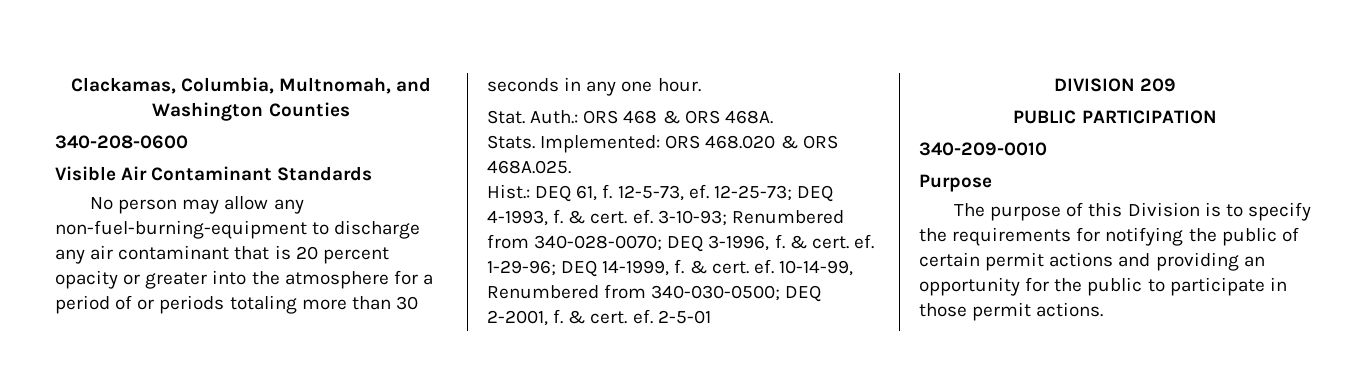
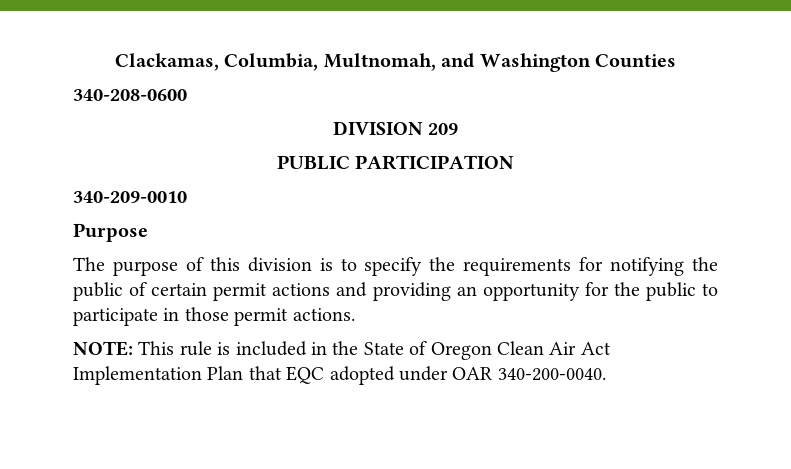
[55,166,373,181] [90,196,304,214] [55,220,421,239] [55,245,389,264] [55,270,433,289] [55,295,418,314] [487,77,701,96] [487,110,773,124] [487,135,838,153] [487,160,571,174] [487,184,833,202] [487,209,844,226] [487,234,874,252] [487,259,853,277] [487,284,822,302] [487,309,711,326] // Visible Air Contaminant Standards // No person may allow any non-fuel-burning-equipment to discharge any air contaminant that is 20 percent opacity or greater into the atmosphere for a period of or periods totaling more than 30 seconds in any one hour. // Stat. Auth.: ORS 468 & ORS 468A. // Stats. Implemented: ORS 468.020 & ORS 468A.025. // Hist.: DEQ 61, f. 12-5-73, ef. 12-25-73; DEQ 4-1993, f. & cert. ef. 3-10-93; Renumbered from 340-028-0070; DEQ 3-1996, f. & cert. ef. 1-29-96; DEQ 14-1999, f. & cert. ef. 10-14-99, Renumbered from 340-030-0500; DEQ 2-2001, f. & cert. ef. 2-5-01 -> (187, 95) none
[1127,202,1200,217] Division -> [247,257,312,272] division
(1104, 309) none -> [73,341,611,360] [73,366,606,385] // NOTE: This rule is included in the State of Oregon Clean Air Act Implementation Plan that EQC adopted under OAR 340-200-0040.

